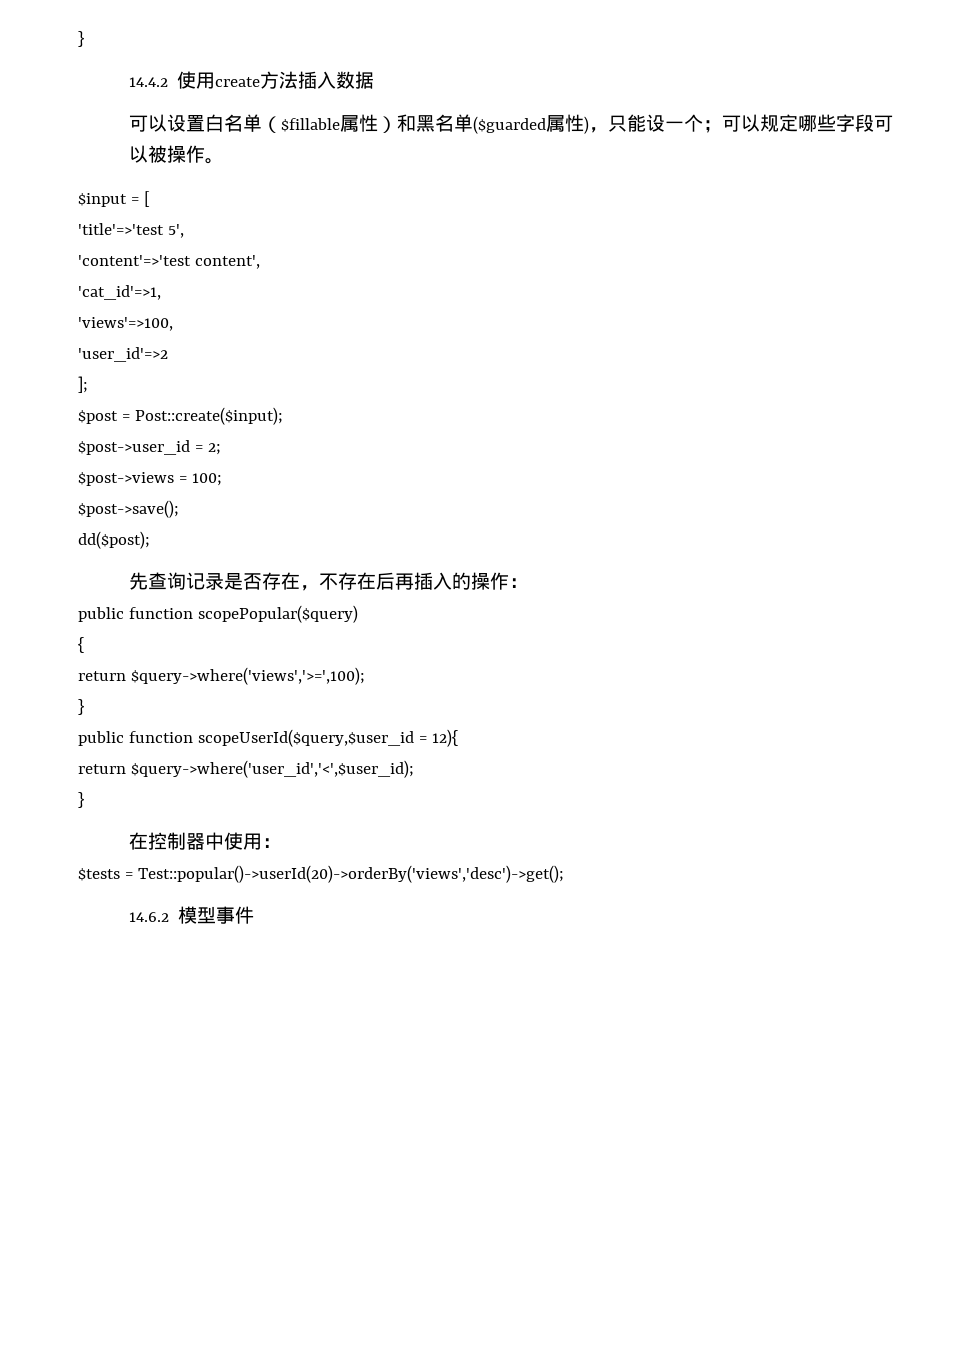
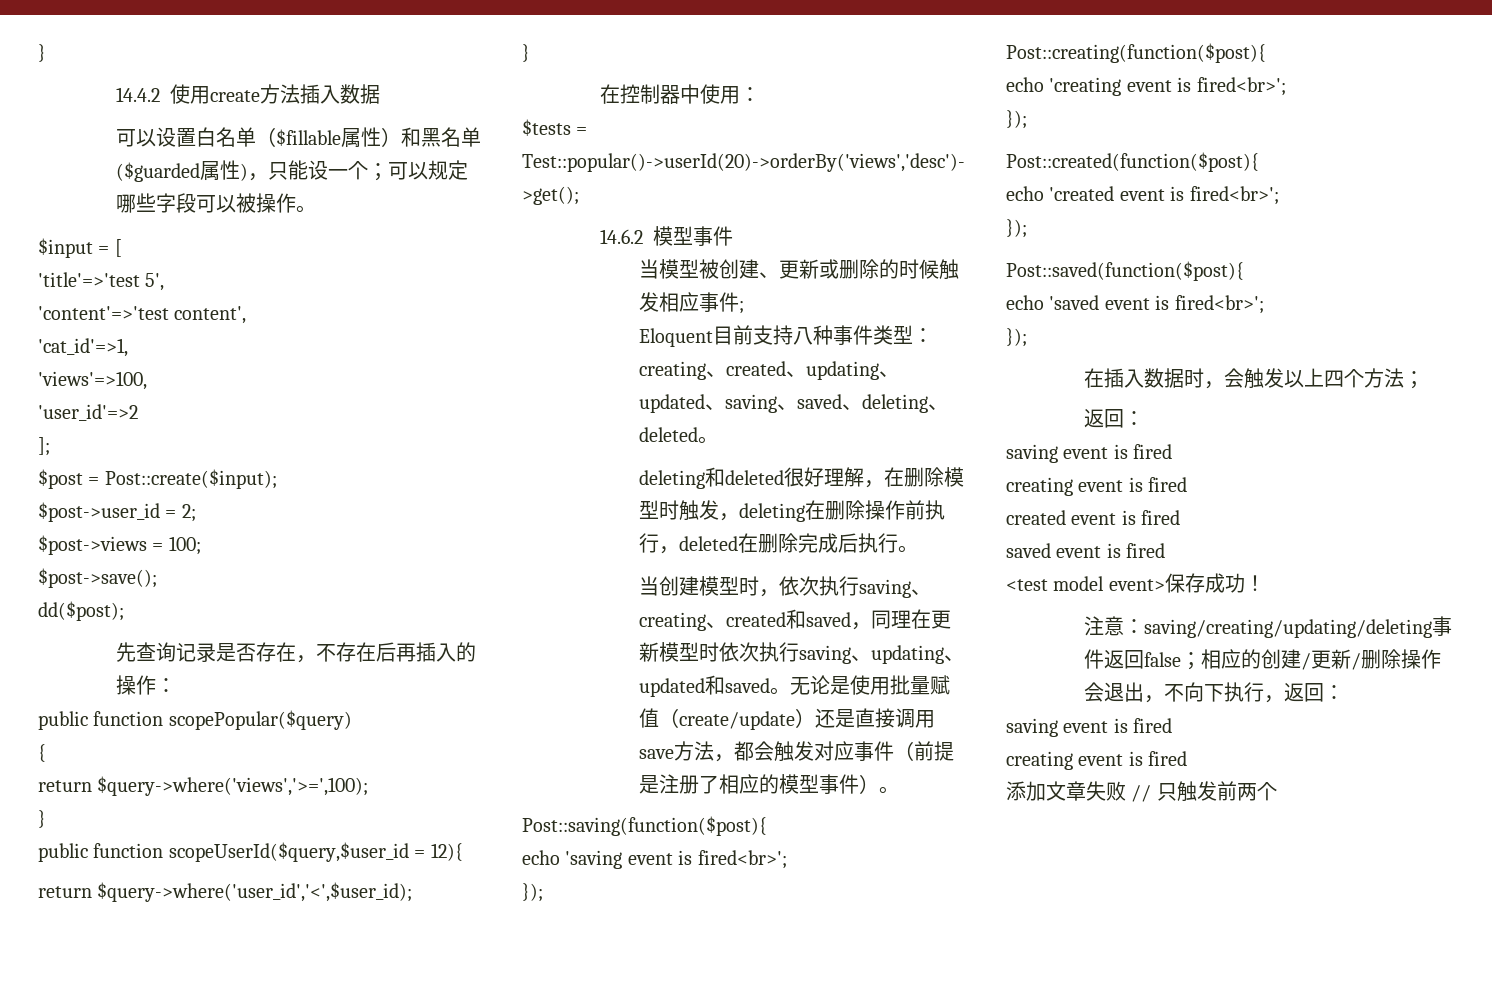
(255, 915) none -> [639,259,960,280] [639,292,745,314] [639,325,934,347] [639,361,900,380] [639,394,949,413] [639,427,719,444] [639,467,965,489] [639,500,946,522] [639,533,919,554] [639,576,932,598] [639,609,952,631] [639,642,965,664] [639,675,951,697] [639,708,936,730] [639,741,955,762] [639,774,900,794] [522,816,767,836] [522,850,787,869] [522,883,543,902] [1006,43,1266,63] [1006,77,1286,96] [1006,110,1027,129] [1006,152,1259,172] [1006,186,1279,205] [1006,219,1027,238] [1006,261,1244,281] [1006,295,1264,314] [1006,328,1027,347] [1084,368,1425,389] [1084,409,1145,428] [1006,444,1173,463] [1006,477,1188,496] [1006,510,1181,525] [1006,543,1166,558] [1006,573,1265,593] [1084,616,1453,638] [1084,649,1442,670] [1084,682,1345,703] [1006,718,1173,737] [1006,751,1188,770] [1006,781,1277,802] // 当模型被创建、更新或删除的时候触发相应事件; // Eloquent目前支持八种事件类型：creating、created、updating、updated、saving、saved、deleting、deleted。 // deleting和deleted很好理解，在删除模型时触发，deleting在删除操作前执行，deleted在删除完成后执行。 // 当创建模型时，依次执行saving、creating、created和saved，同理在更新模型时依次执行saving、updating、updated和saved。无论是使用批量赋值（create/update）还是直接调用save方法，都会触发对应事件（前提是注册了相应的模型事件）。 // Post::saving(function($post){ // echo 'saving event is fired<br>'; // }); // Post::creating(function($post){ // echo 'creating event is fired<br>'; // }); // Post::created(function($post){ // echo 'created event is fired<br>'; // }); // Post::saved(function($post){ // echo 'saved event is fired<br>'; // }); // 在插入数据时，会触发以上四个方法； // 返回： // saving event is fired // creating event is fired // created event is fired // saved event is fired // <test model event>保存成功！ // 注意：saving/creating/updating/deleting事件返回false；相应的创建/更新/删除操作会退出，不向下执行，返回： // saving event is fired // creating event is fired // 添加文章失败 // 只触发前两个

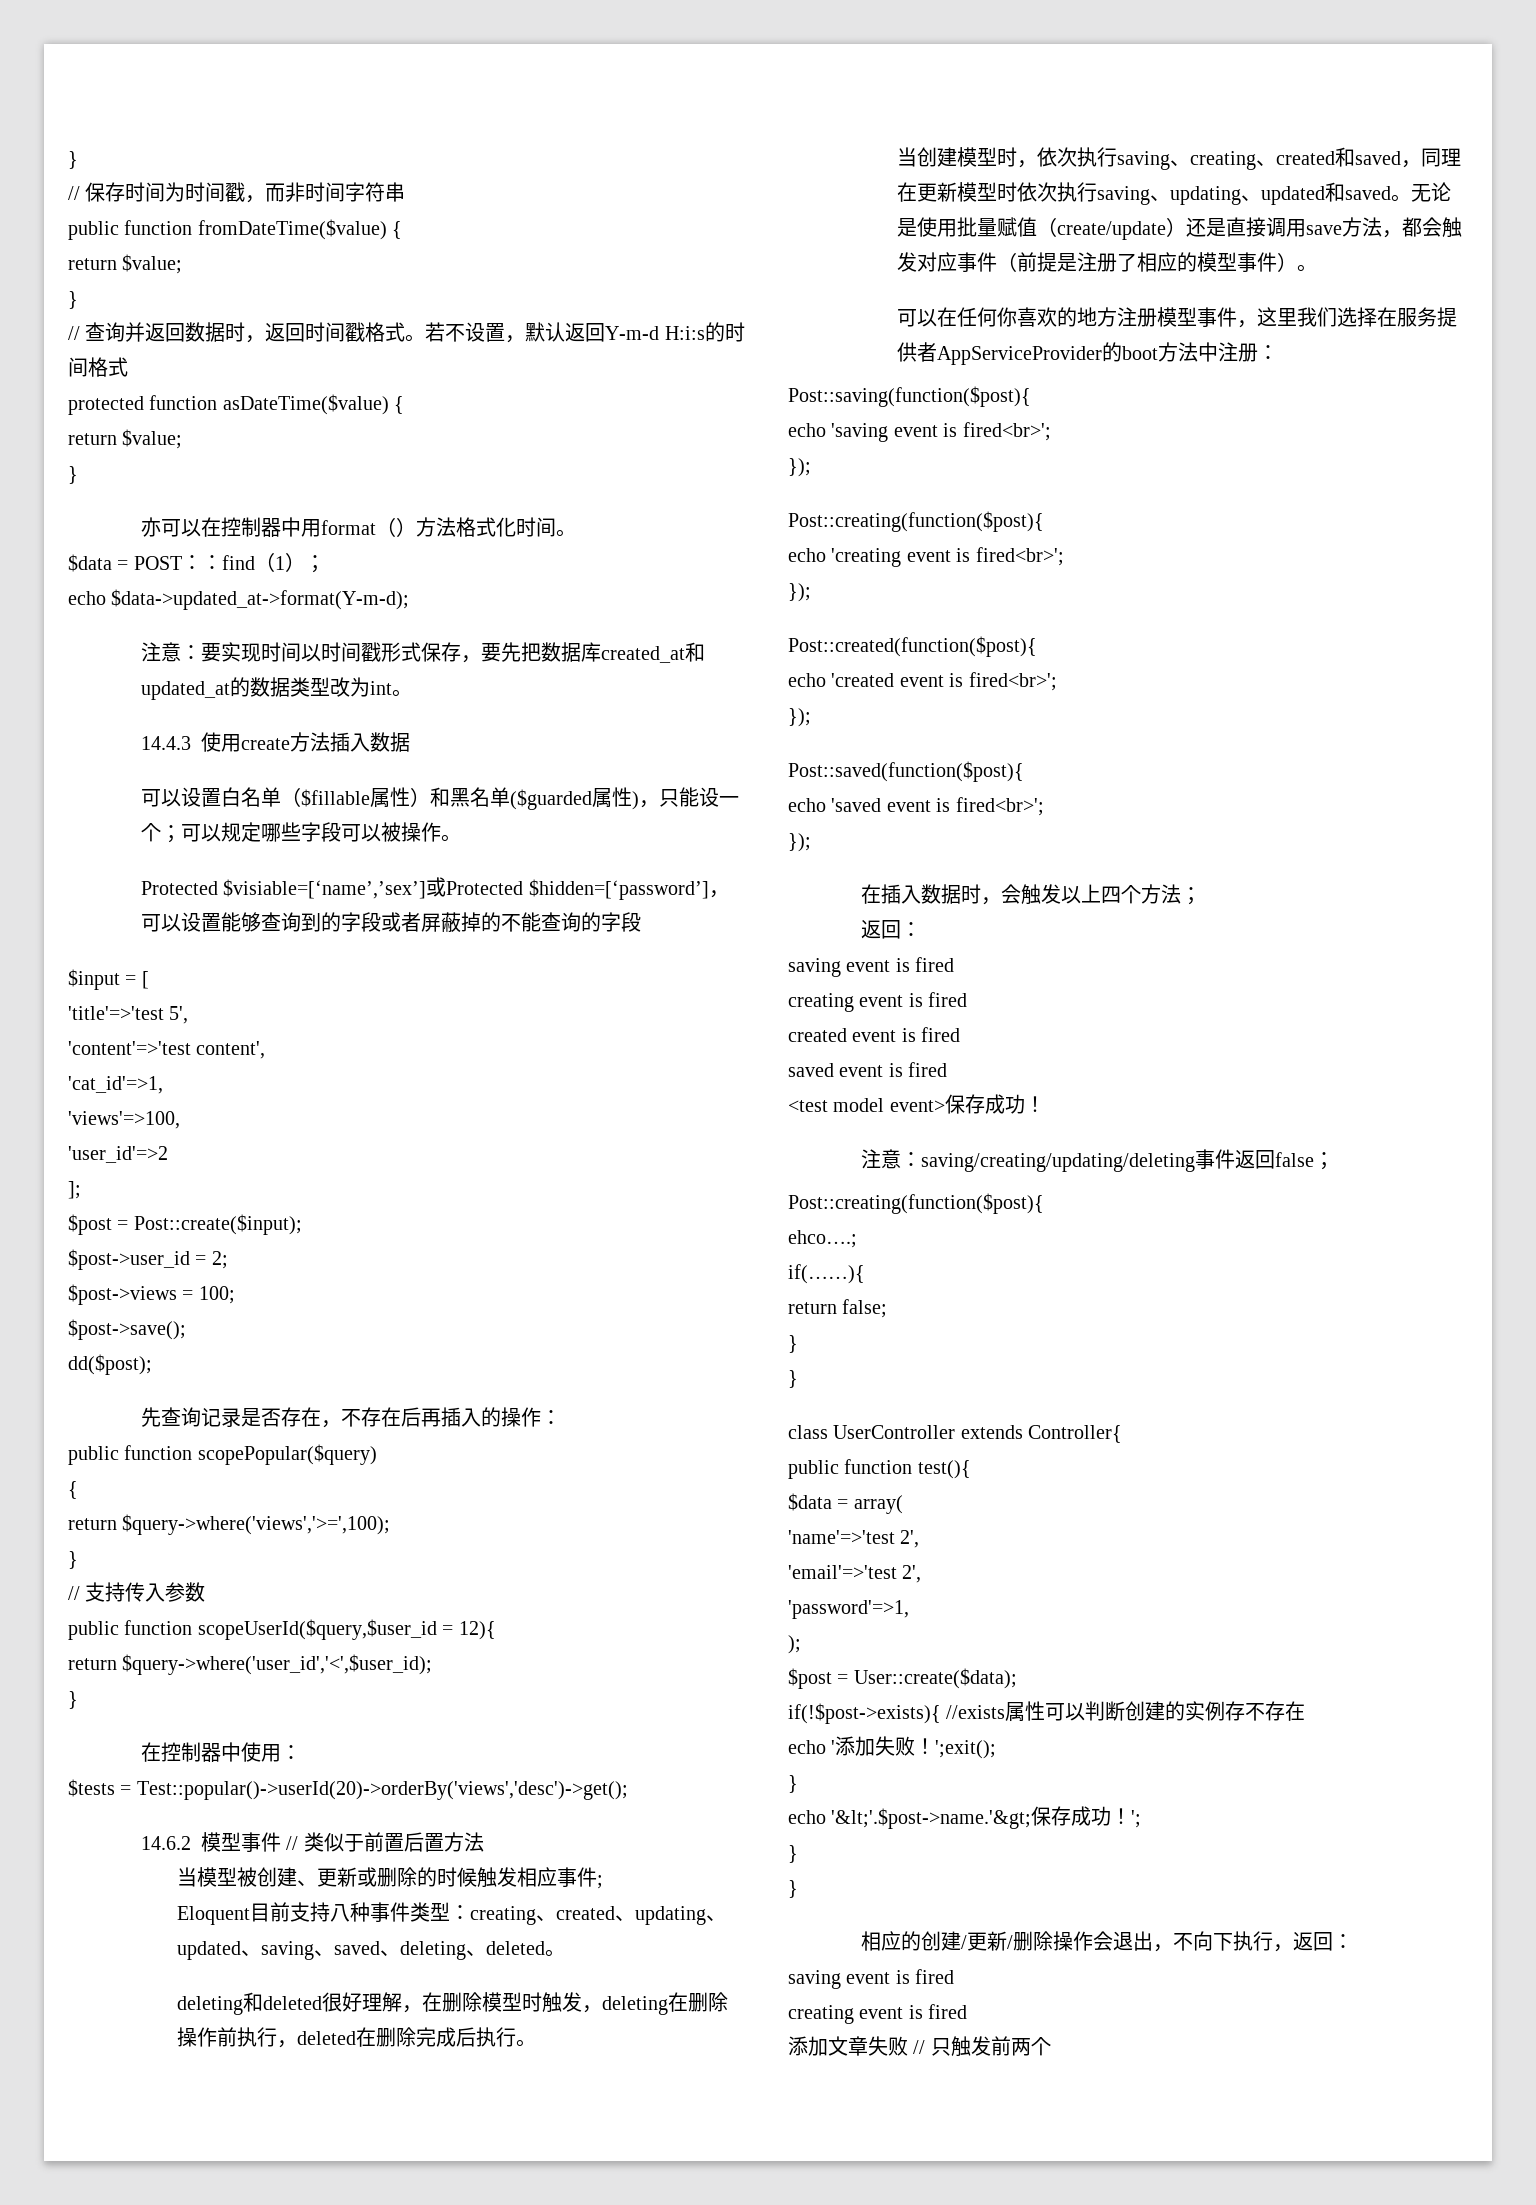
[38,44,46,62] [116,87,161,102] } // 14.4.2 -> [68,151,78,169] [68,182,406,203] [68,219,403,240] [68,254,183,274] [68,291,78,309] [68,322,745,343] [68,357,128,377] [68,394,405,415] [68,429,183,449] [68,466,78,484] [140,517,576,537] [68,552,325,573] [68,589,410,610] [140,642,705,663] [140,677,412,700] [140,736,191,750] } // // 保存时间为时间戳，而非时间字符串 // public function fromDateTime($value) { // return $value; // } // // 查询并返回数据时，返回时间戳格式。若不设置，默认返回Y-m-d H:i:s的时间格式 // protected function asDateTime($value) { // return $value; // } // 亦可以在控制器中用format（）方法格式化时间。 // $data = POST：：find（1）； // echo $data->updated_at->format(Y-m-d); // 注意：要实现时间以时间戳形式保存，要先把数据库created_at和updated_at的数据类型改为int。 // 14.4.3
(317, 209) none -> [140,877,729,900] [140,912,641,933] // Protected $visiable=[‘name’,’sex’]或Protected $hidden=[‘password’]，可以设置能够查询到的字段或者屏蔽掉的不能查询的字段
(46, 819) none -> [68,1582,206,1602] // // 支持传入参数
(734, 236) none -> [286,1832,484,1852] // 类似于前置后置方法
(900, 790) none -> [897,307,1458,328] [897,342,1279,365] // 可以在任何你喜欢的地方注册模型事件，这里我们选择在服务提供者AppServiceProvider的boot方法中注册：
(1202, 661) none -> [788,1193,1044,1214] [788,1230,857,1248] [788,1264,865,1284] [788,1299,888,1318] [788,1335,798,1353] [788,1370,798,1388] [788,1425,1123,1443] [788,1459,971,1479] [788,1493,903,1514] [788,1530,920,1548] [788,1565,922,1583] [788,1600,909,1619] [788,1635,801,1654] [788,1668,1017,1689] [788,1701,1306,1724] [788,1736,997,1759] [788,1775,798,1793] [788,1806,1142,1829] [788,1845,798,1863] [788,1880,798,1898] // Post::creating(function($post){ // ehco….; // if(……){ // return false; // } // } // class UserController extends Controller{ // public function test(){ // $data = array( // 'name'=>'test 2', // 'email'=>'test 2', // 'password'=>1, // ); // $post = User::create($data); // if(!$post->exists){ //exists属性可以判断创建的实例存不存在 // echo '添加失败！';exit(); // } // echo '&lt;'.$post->name.'&gt;保存成功！'; // } // } //

